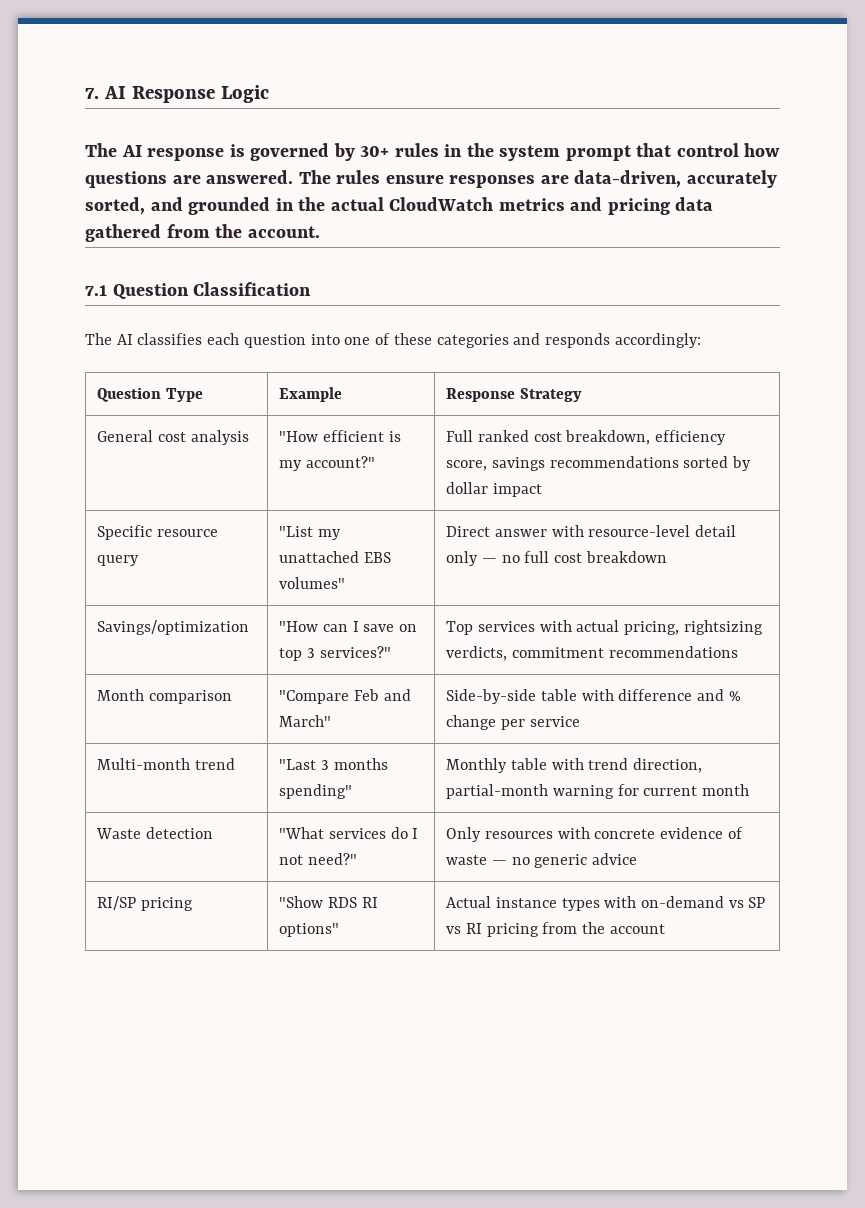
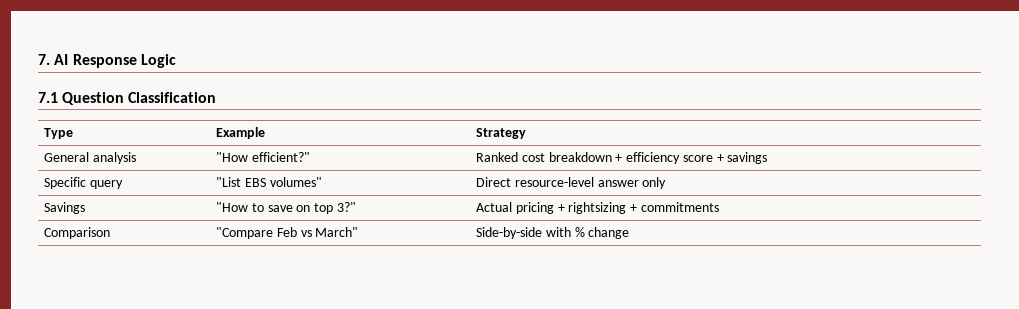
[85,143,781,161] [85,170,777,188] [85,197,714,215] [85,224,320,242] [85,282,312,299] [85,333,701,348] [97,387,162,402] The AI response is governed by 30+ rules in the system prompt that control how questions are answered. The rules ensure responses are data-driven, accurately sorted, and grounded in the actual CloudWatch metrics and pricing data gathered from the account. // 7.1 Question Classification // The AI classifies each question into one of these categories and responds accordingly: // Question -> [38,92,217,105] 7.1 Question Classification //
[446,388,516,402] Response -> (266, 133) none
[157,432,186,442] cost -> (90, 157) none
[322,430,401,442] [279,456,375,471] [446,430,727,445] [446,456,752,471] [446,482,542,497] efficient is my account?" | Full ranked cost breakdown, efficiency score, savings recommendations sorted by dollar impact -> [251,152,310,162] [476,152,768,164] efficient?" | Ranked cost breakdown + efficiency score + savings
[156,529,218,537] resource -> (87, 183) none
[317,529,341,540] [279,551,360,563] my unattached -> (242, 182) none
[494,525,737,537] [446,551,667,566] [97,620,250,635] [279,621,359,632] answer with resource-level detail only — no full cost breakdown // Savings/optimization | "How can I -> [514,177,667,189] [44,202,86,214] [216,202,264,212] resource-level answer only // Savings | "How to
[306,646,391,658] [446,620,763,635] [446,646,738,661] [97,689,232,704] 3 services?" | Top services with actual pricing, rightsizing verdicts, commitment recommendations // Month comparison -> [336,202,356,212] [476,202,719,214] [44,227,111,239] 3?" | Actual pricing + rightsizing + commitments // Comparison
[383,689,411,701] and -> [300,230,312,237] vs
[540,689,741,701] [446,715,580,730] [97,758,235,770] [279,758,388,770] [279,784,353,799] [446,758,703,773] [446,784,750,799] [96,827,213,839] [279,827,419,839] [279,853,357,865] [446,827,743,842] [446,853,638,868] [97,896,193,911] [279,896,378,908] [279,923,340,937] [446,896,766,911] [446,922,665,937] table with difference and % change per service // Multi-month trend | "Last 3 months spending" | Monthly table with trend direction, partial-month warning for current month // Waste detection | "What services do I not need?" | Only resources with concrete evidence of waste — no generic advice // RI/SP pricing | "Show RDS RI options" | Actual instance types with on-demand vs SP vs RI pricing from the account -> [545,227,630,239] with % change

